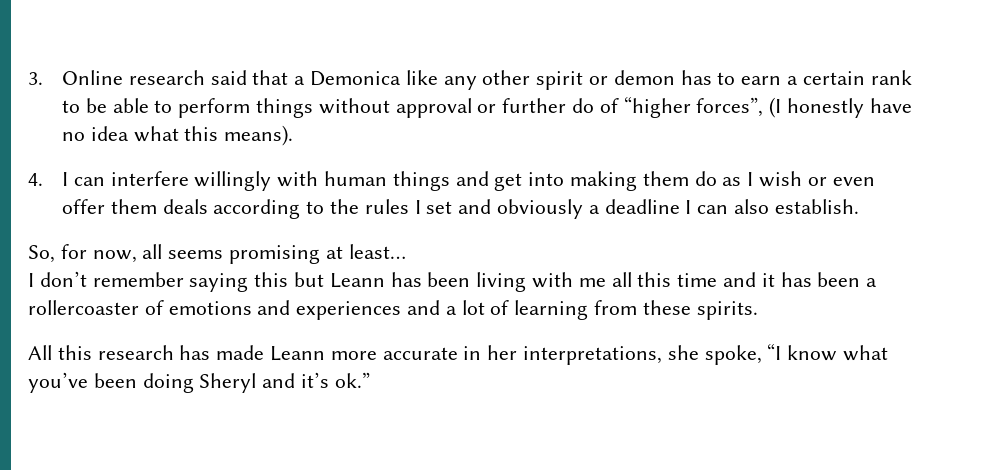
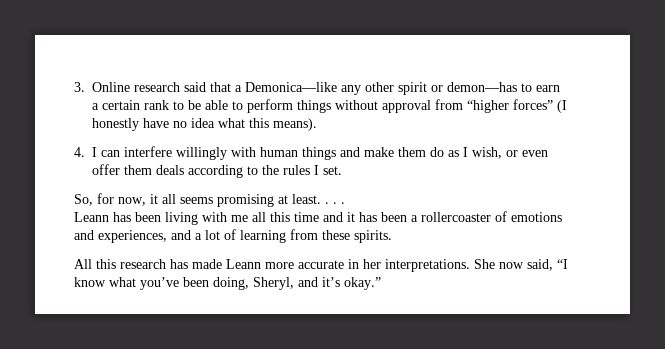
[310,70,438,86] Demonica like -> [245,82,337,92] Demonica—like
[613,70,712,85] demon has -> [447,82,517,92] demon—has
[477,96,764,118] or further do of “higher forces”, -> [435,99,553,113] from “higher forces”
[494,171,638,191] get into making -> [364,147,394,157] make
[759,171,803,187] wish -> [472,147,502,159] wish,
[426,199,859,219] set and obviously a deadline I can also establish. -> [323,166,342,175] set.
(137, 256) none -> [150,194,158,204] it
[348,244,406,259] [28,271,325,292] least… // I don’t remember saying this but -> [292,194,345,204] least. . . . //
[296,301,402,320] experiences -> [98,230,167,243] experiences,
[523,345,762,365] interpretations, she spoke, -> [385,259,553,272] interpretations. She now said,
[142,373,257,393] doing Sheryl -> [213,277,294,290] doing, Sheryl,
[334,372,370,388] ok.” -> [344,277,381,290] okay.”

